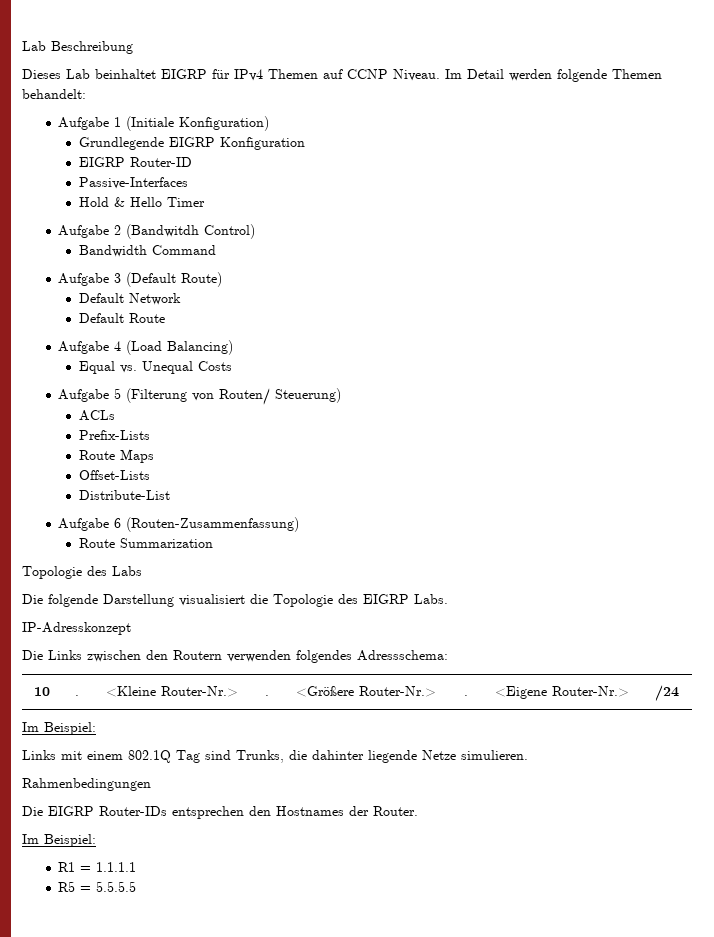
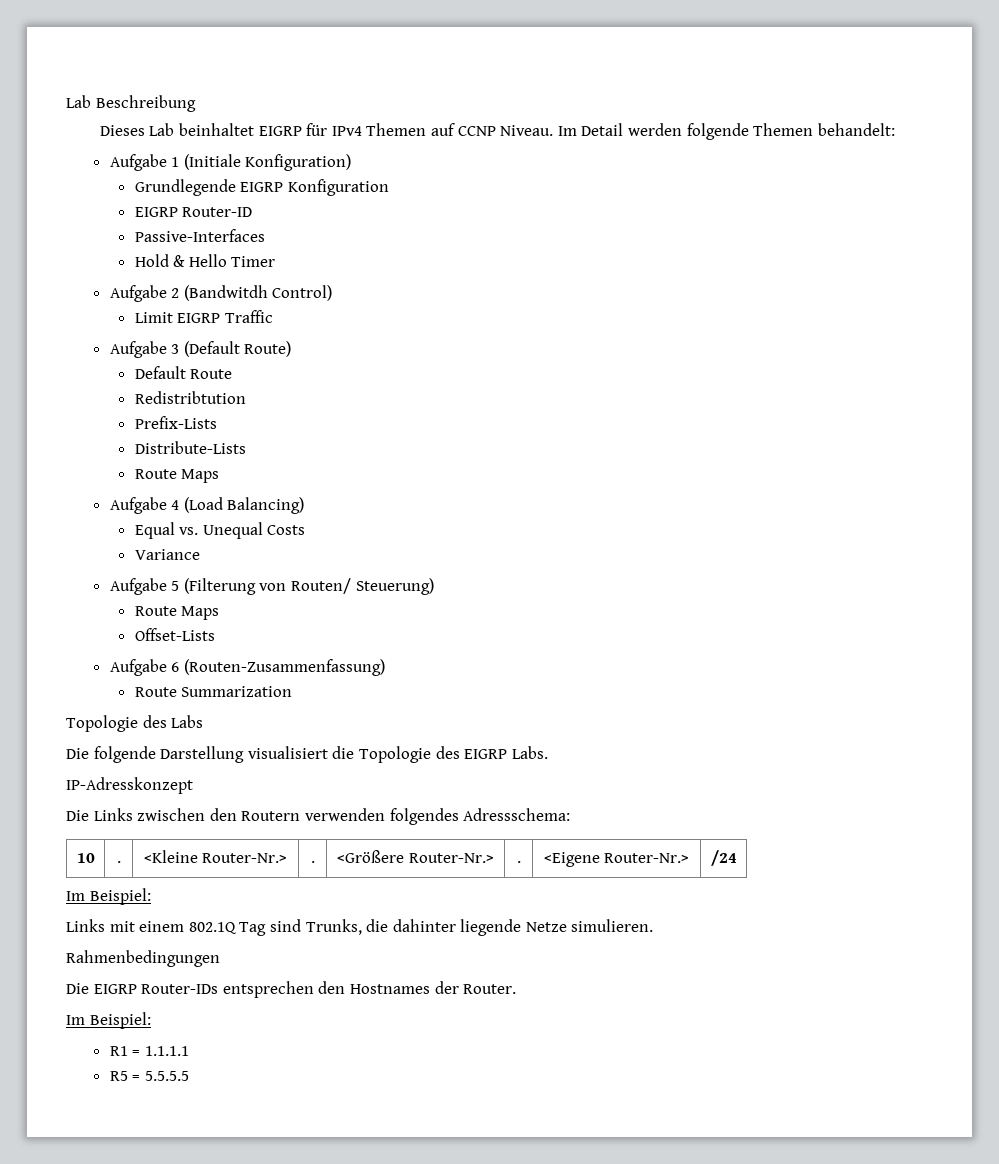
[79,245,217,257] Bandwidth Command -> [134,310,273,323] Limit EIGRP Traffic
[129,293,182,305] [79,313,166,323] Network // Default Route -> [190,369,233,379] [134,391,246,404] [134,416,217,429] [134,441,246,454] [134,469,220,483] Route // Redistribtution // Prefix-Lists // Distribute-Lists // Route Maps
(233, 366) none -> [134,549,200,560] // Variance
[79,410,116,421] [79,430,151,440] // ACLs // Prefix-Lists -> (434, 586) none
[79,490,171,500] // Distribute-List -> (215, 634) none

